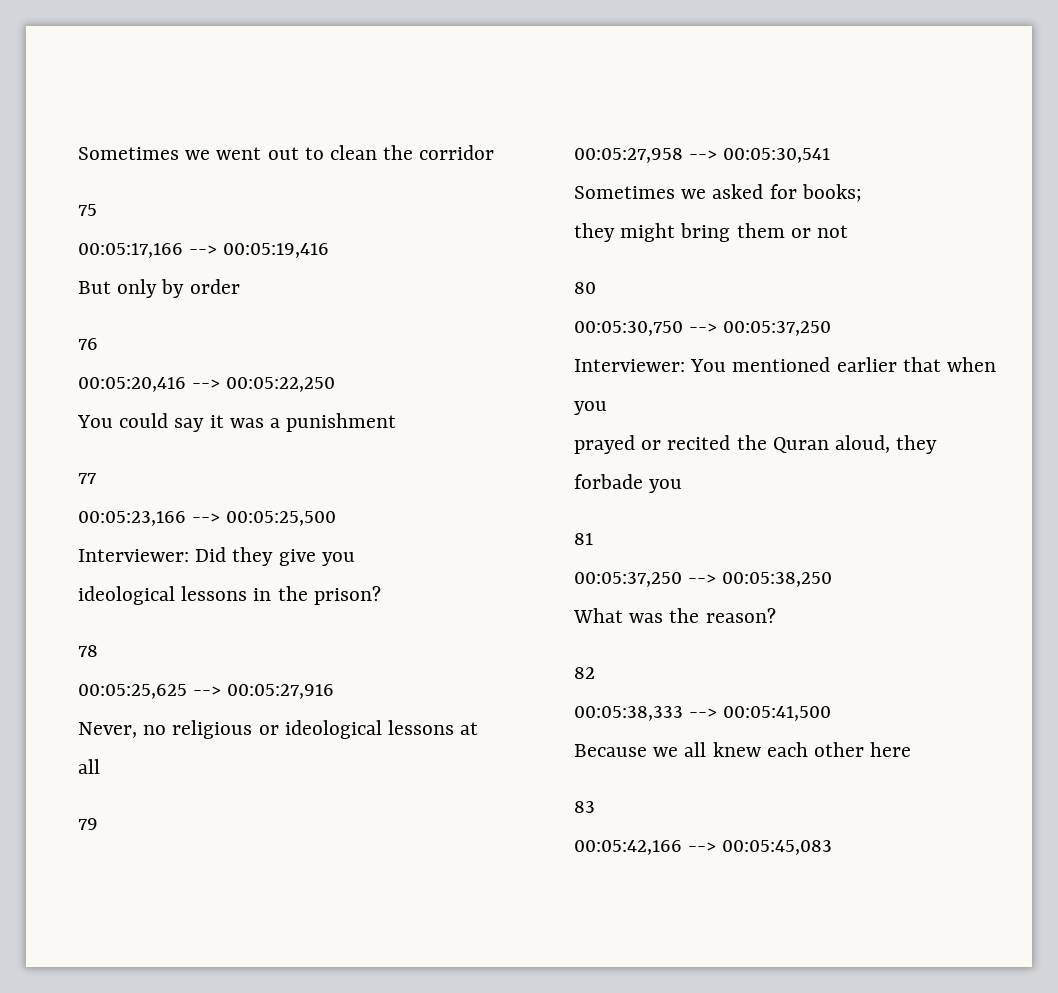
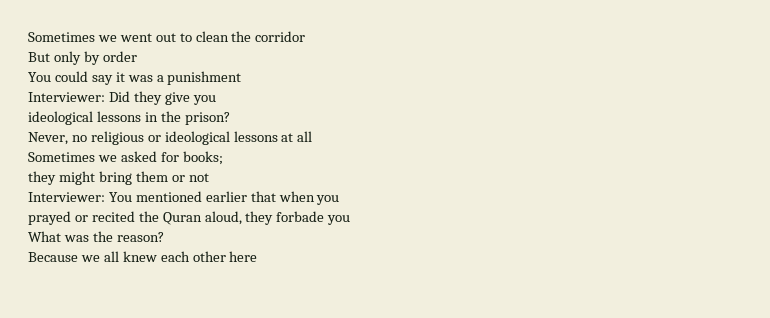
[78,204,97,216] [78,243,330,258] // 75 // 00:05:17,166 --> 00:05:19,416 -> (306, 36) none
[78,338,98,350] [78,377,336,392] // 76 // 00:05:20,416 --> 00:05:22,250 -> (137, 56) none
[78,473,96,484] [78,511,337,526] // 77 // 00:05:23,166 --> 00:05:25,500 -> (242, 78) none
[78,645,98,657] [78,684,335,699] // 78 // 00:05:25,625 --> 00:05:27,916 -> (230, 118) none
[78,818,98,830] [574,148,831,163] // 79 // 00:05:27,958 --> 00:05:30,541 -> (313, 136) none
[574,282,596,294] [574,321,832,336] // 80 // 00:05:30,750 --> 00:05:37,250 -> (209, 177) none
[574,533,593,545] [574,572,833,587] // 81 // 00:05:37,250 --> 00:05:38,250 -> (351, 220) none
[574,667,595,679] [574,706,832,721] // 82 // 00:05:38,333 --> 00:05:41,500 -> (164, 237) none
[574,801,595,813] [574,840,833,855] // 83 // 00:05:42,166 --> 00:05:45,083 -> (258, 256) none

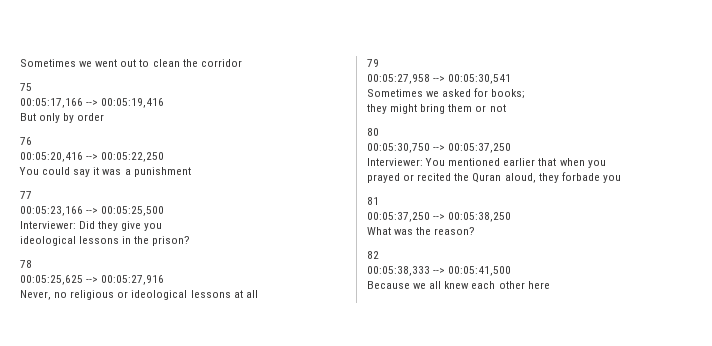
(306, 36) none -> [20,83,32,91] [20,98,165,108] // 75 // 00:05:17,166 --> 00:05:19,416
(137, 56) none -> [20,137,32,145] [20,152,165,162] // 76 // 00:05:20,416 --> 00:05:22,250
(242, 78) none -> [20,191,32,199] [20,206,165,216] // 77 // 00:05:23,166 --> 00:05:25,500
(230, 118) none -> [20,260,32,268] [20,275,165,285] // 78 // 00:05:25,625 --> 00:05:27,916
(313, 136) none -> [367,59,379,67] [367,74,512,84] // 79 // 00:05:27,958 --> 00:05:30,541
(209, 177) none -> [367,128,379,136] [367,143,512,153] // 80 // 00:05:30,750 --> 00:05:37,250
(351, 220) none -> [367,197,379,205] [367,212,512,222] // 81 // 00:05:37,250 --> 00:05:38,250
(164, 237) none -> [367,251,379,259] [367,266,512,276] // 82 // 00:05:38,333 --> 00:05:41,500

